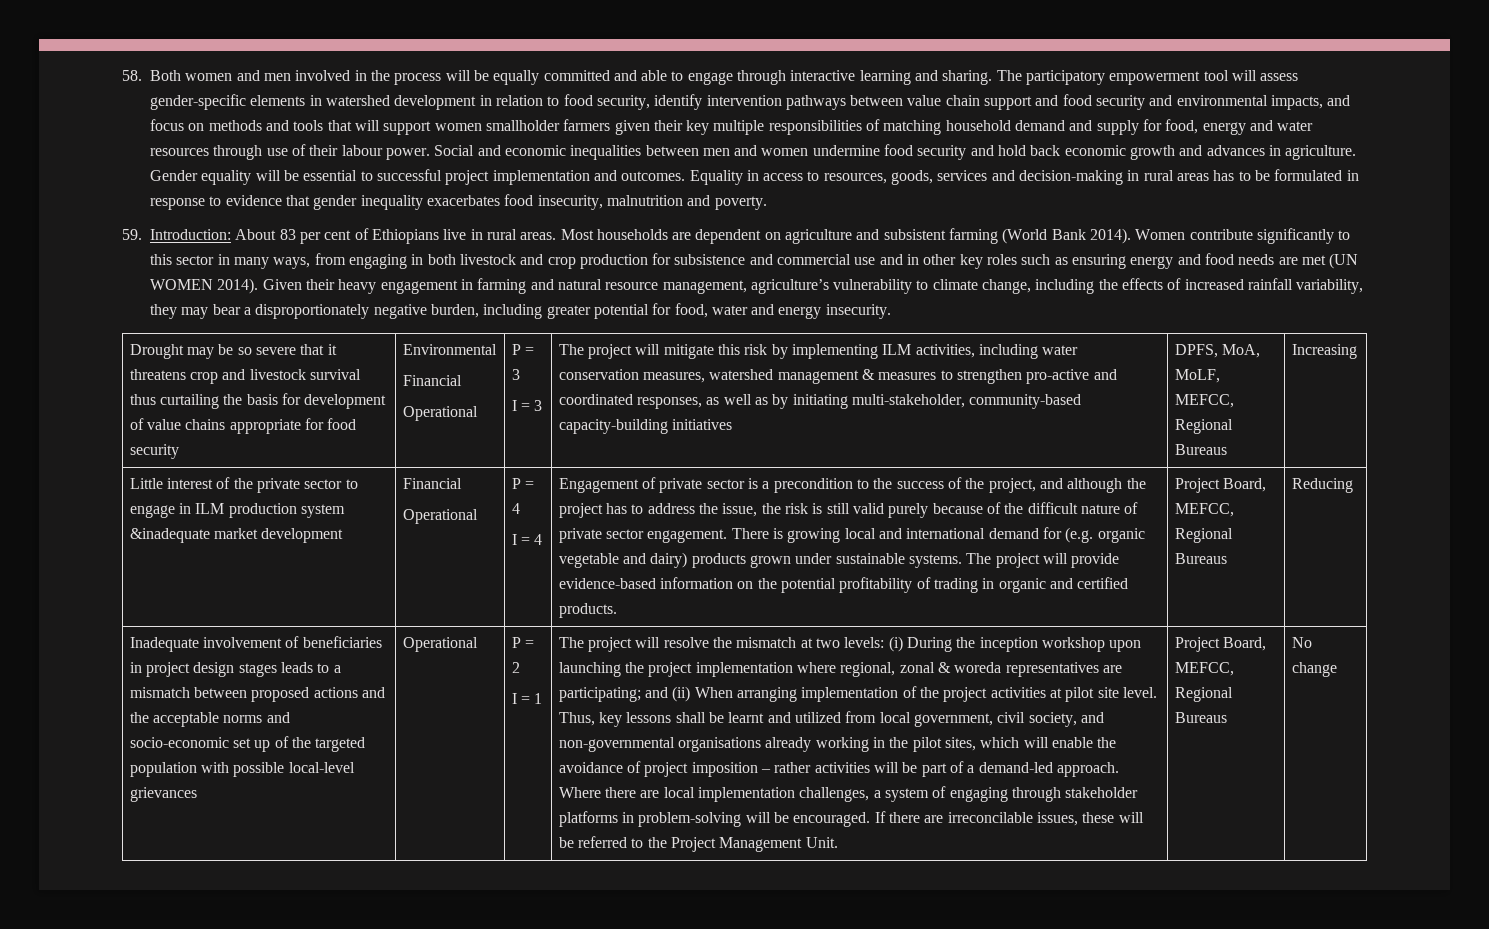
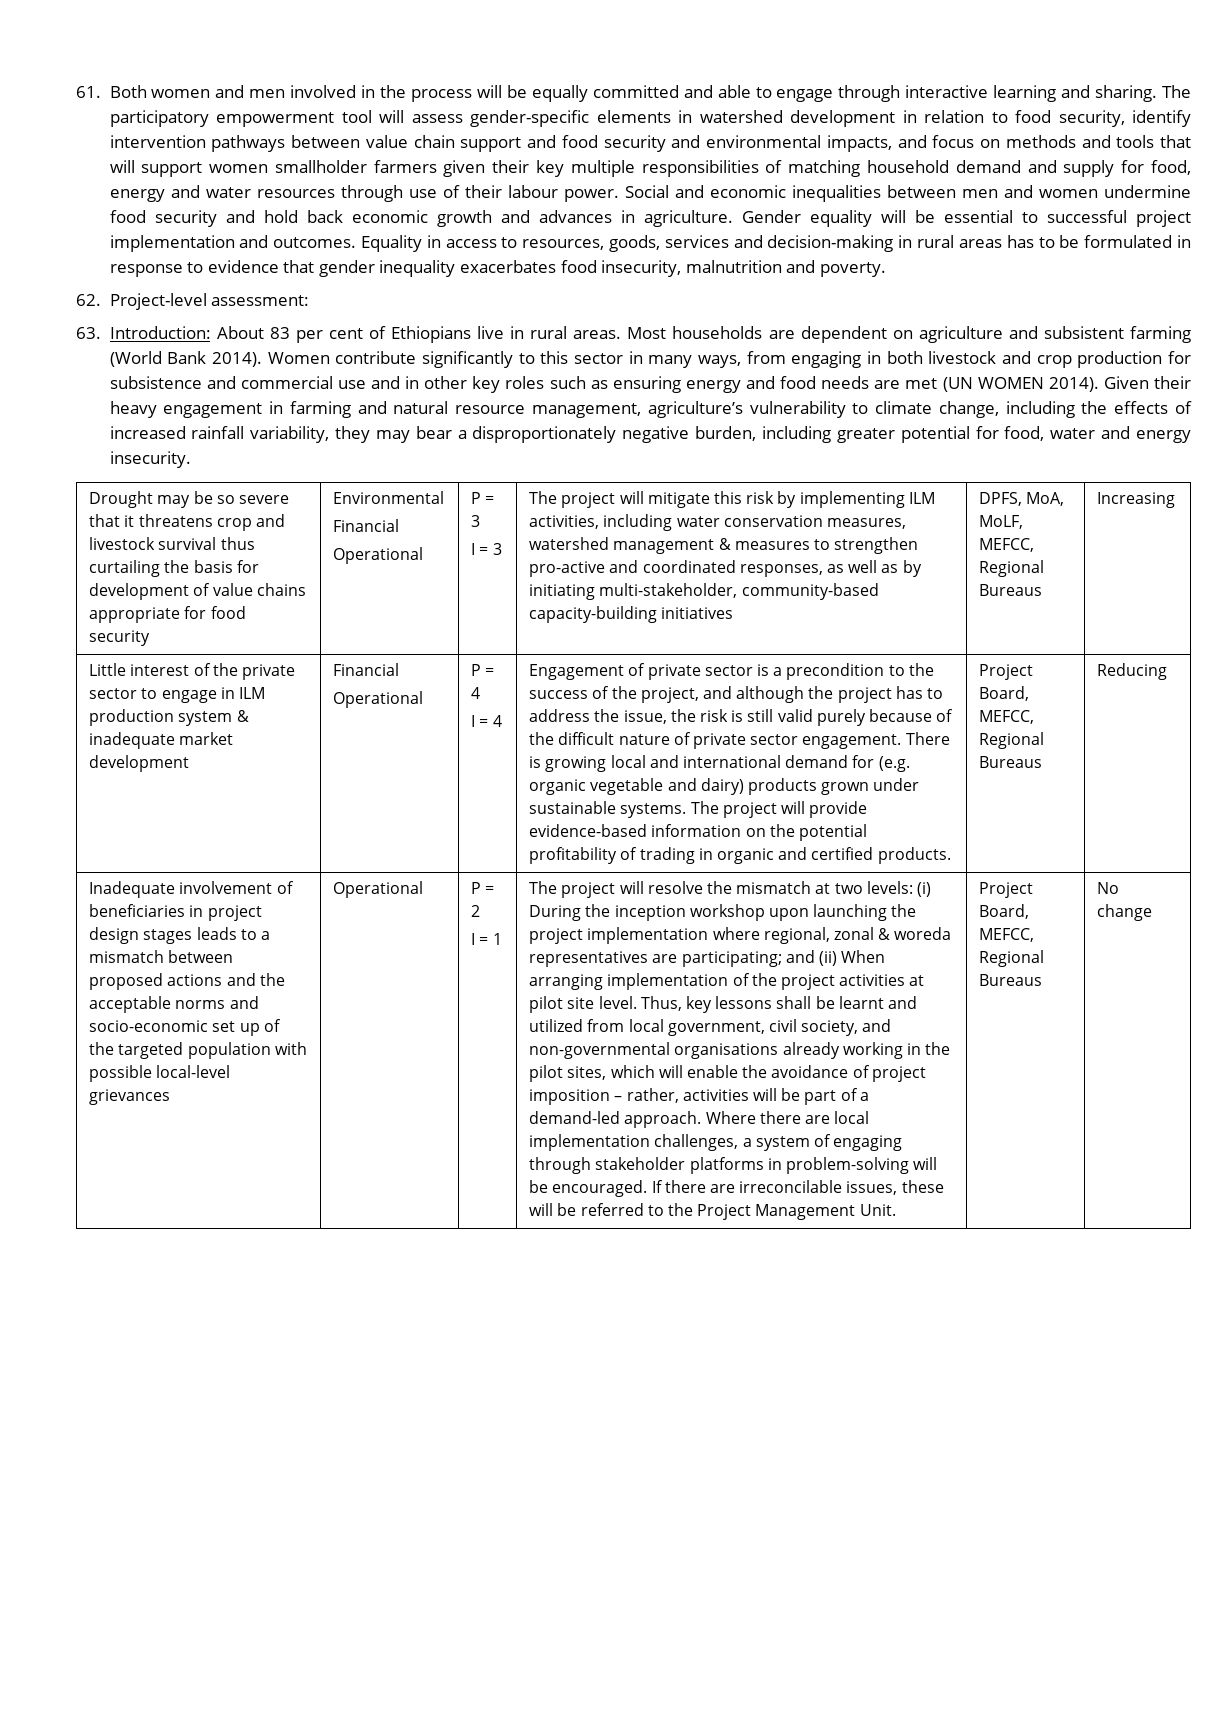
[122,70,142,81] 58. -> [76,86,101,98] 61.
[122,229,142,240] 59. -> [76,293,310,310] [76,327,101,339] 62. Project-level assessment: // 63.
[129,528,210,543] &inadequate -> [236,710,249,722] [89,732,176,749] & inadequate
[774,762,812,773] rather -> [626,1088,679,1103] rather,

